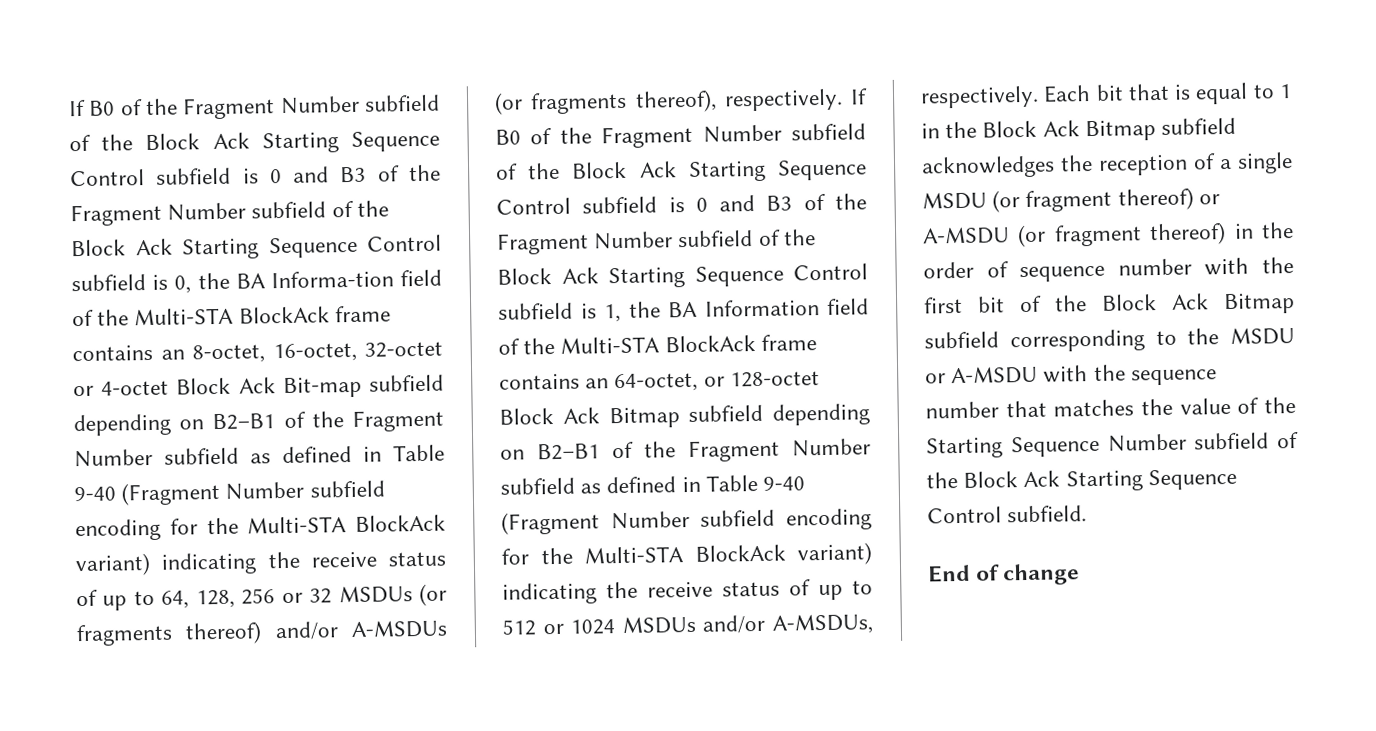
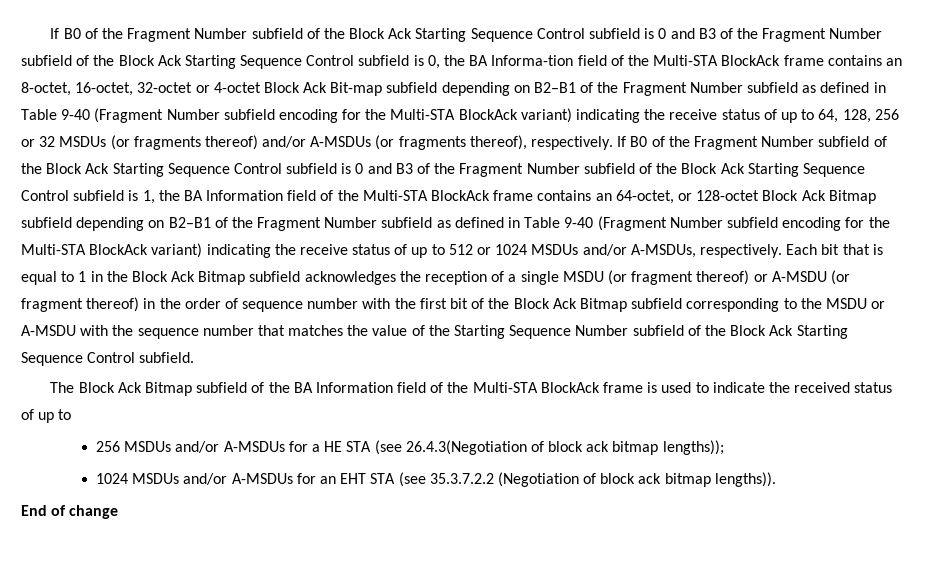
(1088, 514) none -> [50,382,893,396] [21,409,72,423] [96,440,724,455] [96,472,776,487] // The Block Ack Bitmap subfield of the BA Information field of the Multi-STA BlockAck frame is used to indicate the received status of up to // 256 MSDUs and/or A-MSDUs for a HE STA (see 26.4.3(Negotiation of block ack bitmap lengths)); // 1024 MSDUs and/or A-MSDUs for an EHT STA (see 35.3.7.2.2 (Negotiation of block ack bitmap lengths)).

